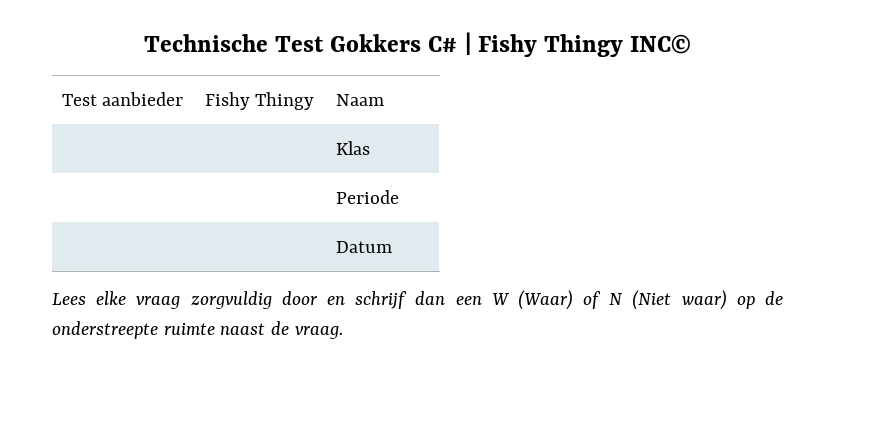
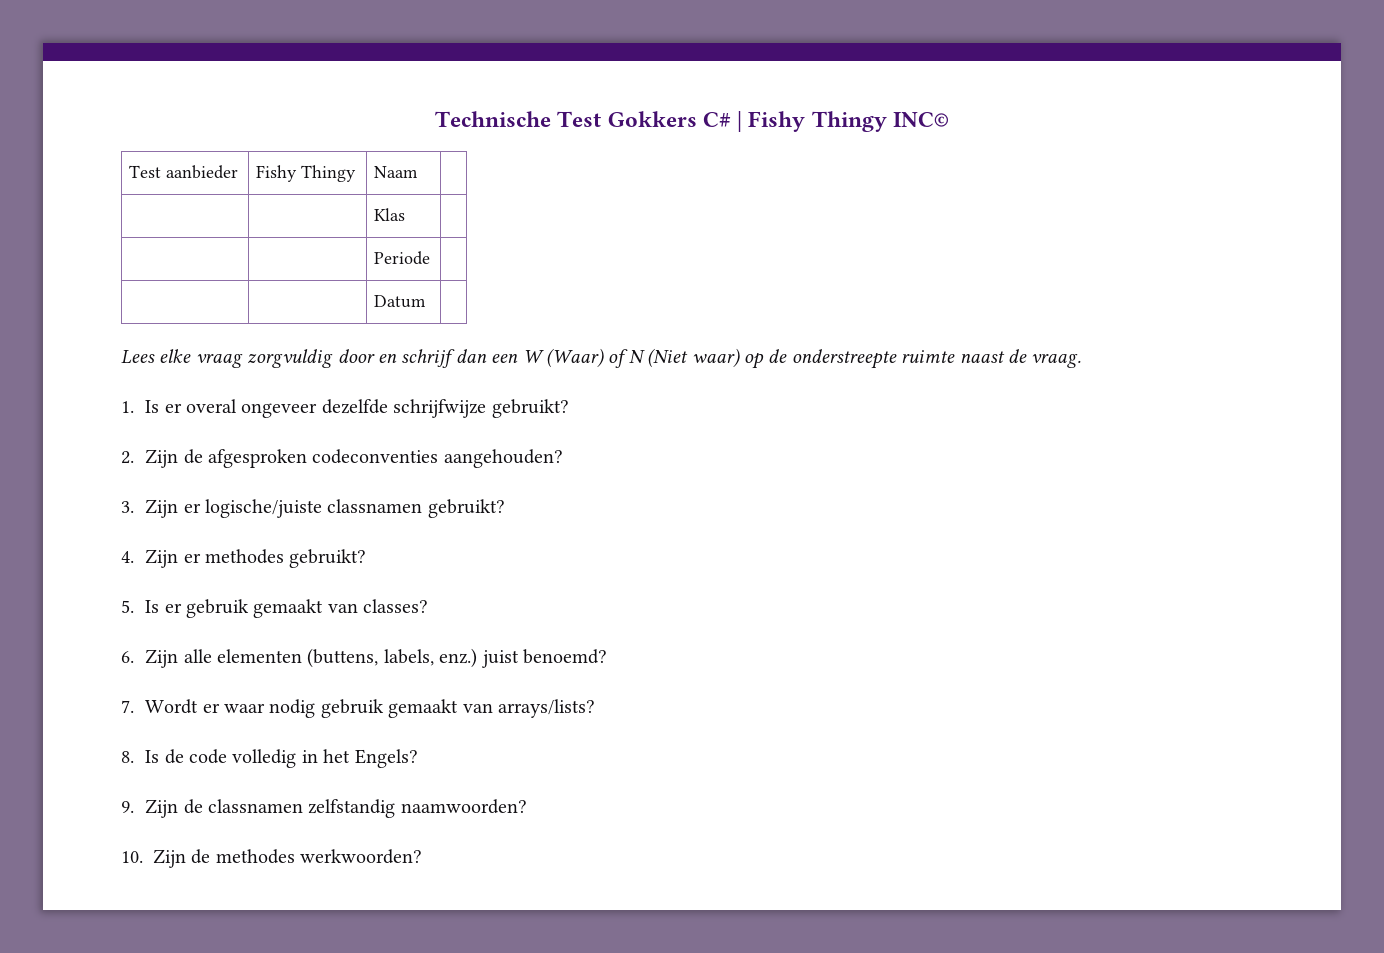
(343, 332) none -> [121,399,569,418] [121,449,563,468] [121,499,505,518] [121,549,367,568] [121,599,429,618] [121,648,608,668] [121,699,596,718] [121,749,418,768] [121,799,527,818] [121,849,423,868] // 1. Is er overal ongeveer dezelfde schrijfwijze gebruikt? // 2. Zijn de afgesproken codeconventies aangehouden? // 3. Zijn er logische/juiste classnamen gebruikt? // 4. Zijn er methodes gebruikt? // 5. Is er gebruik gemaakt van classes? // 6. Zijn alle elementen (buttens, labels, enz.) juist benoemd? // 7. Wordt er waar nodig gebruik gemaakt van arrays/lists? // 8. Is de code volledig in het Engels? // 9. Zijn de classnamen zelfstandig naamwoorden? // 10. Zijn de methodes werkwoorden?

